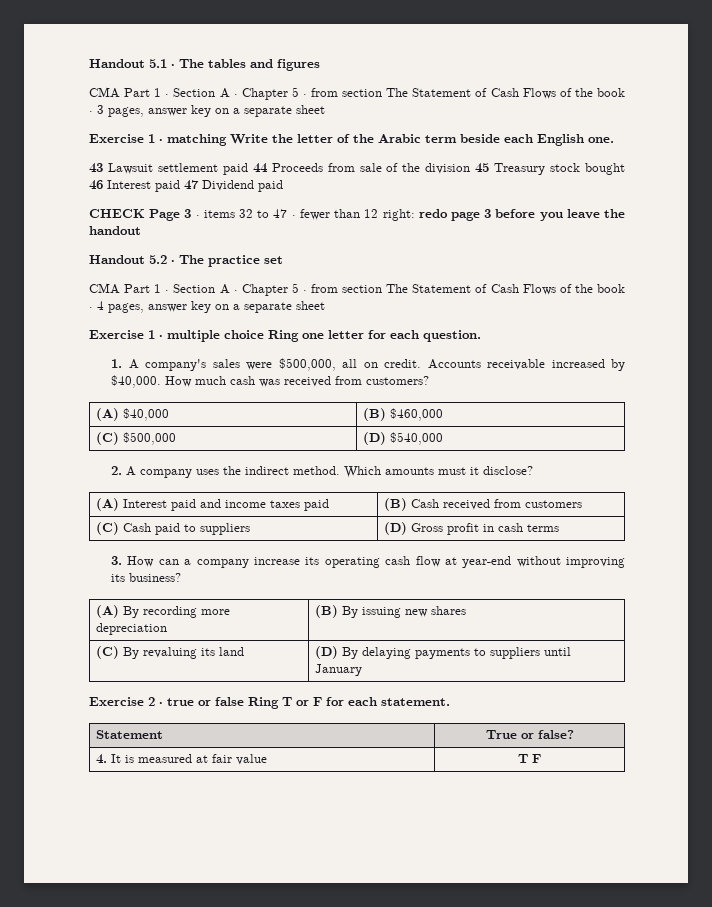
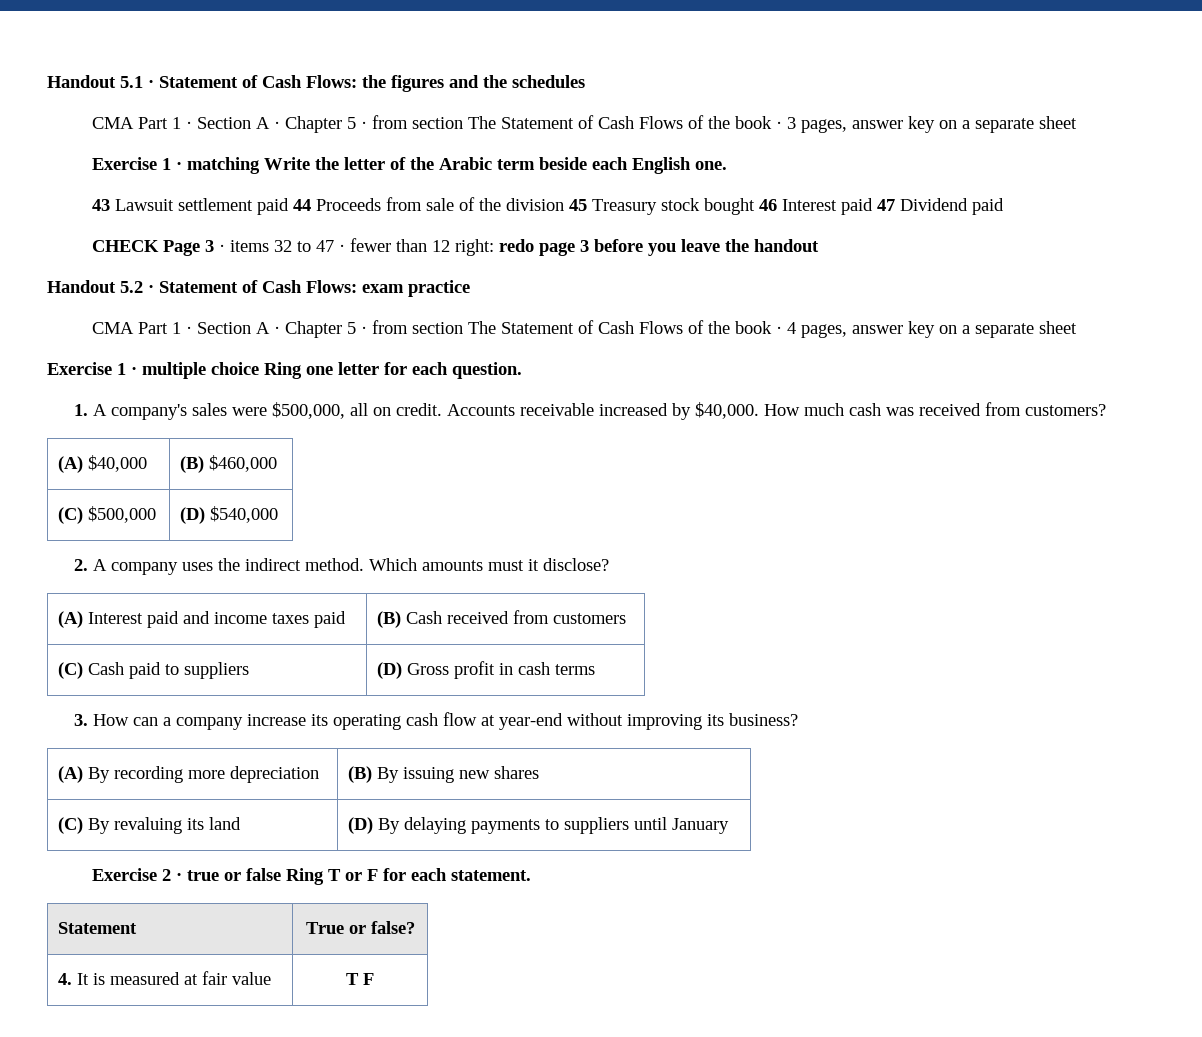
[179,59,320,71] The tables and figures -> [159,75,585,92] Statement of Cash Flows: the figures and the schedules
[179,255,204,264] The -> [159,280,404,293] Statement of Cash Flows: exam
[264,256,283,264] set -> (470, 288) none

